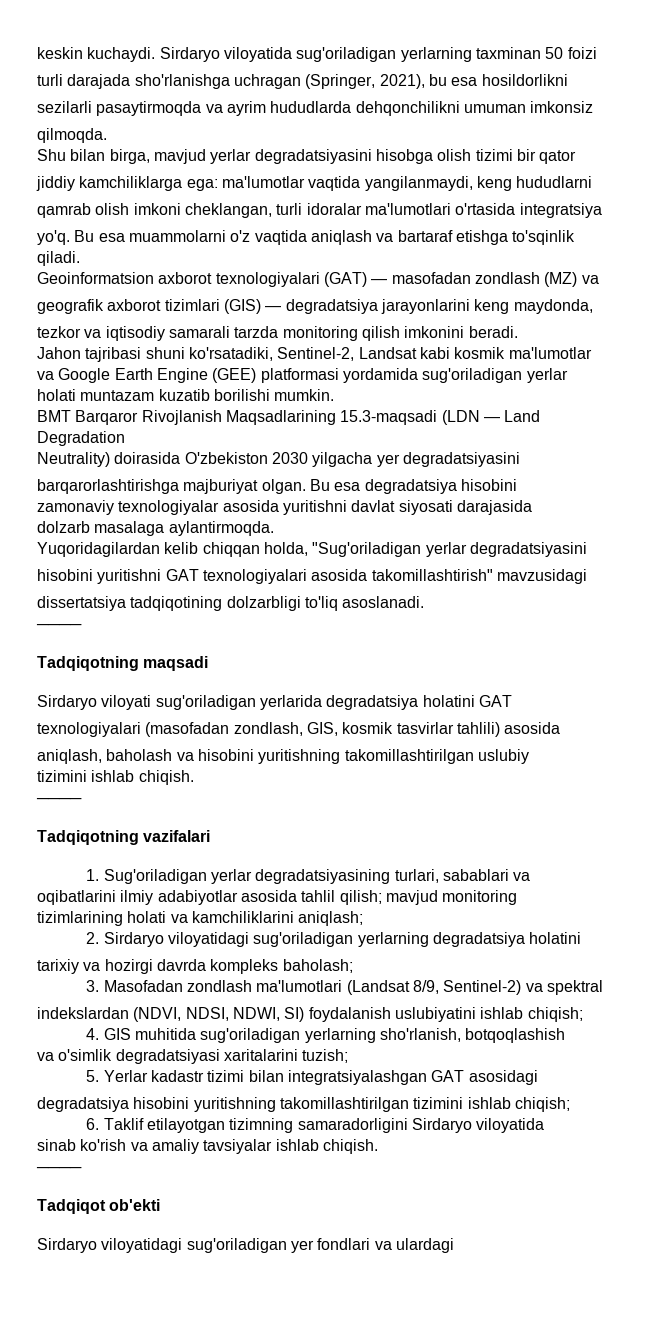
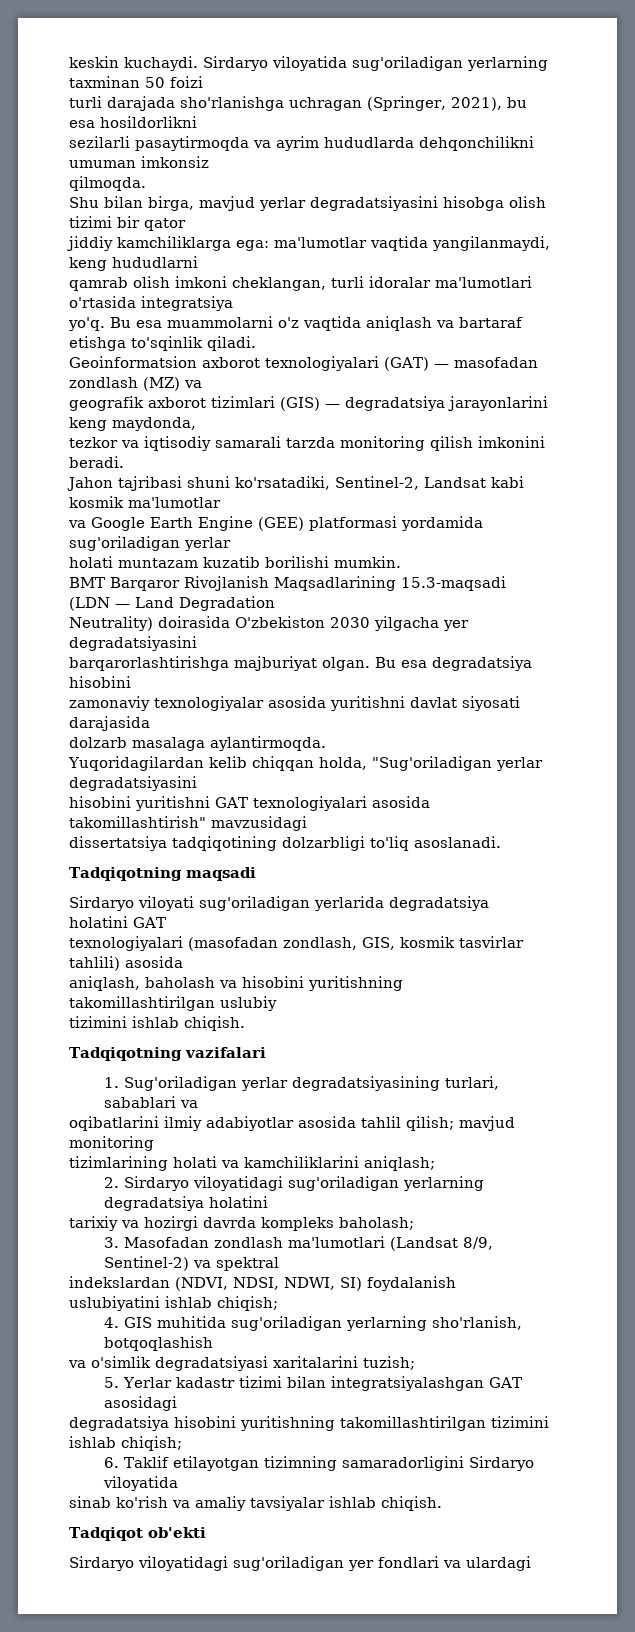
[36,624,82,629] // ──── -> (501, 842) none
[36,798,82,803] // ──── -> (245, 1023) none
[36,1167,82,1172] // ──── -> (442, 1503) none

